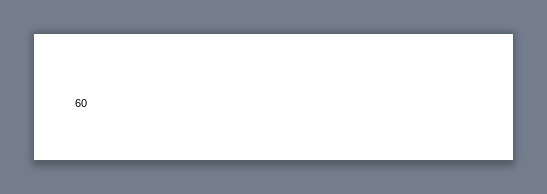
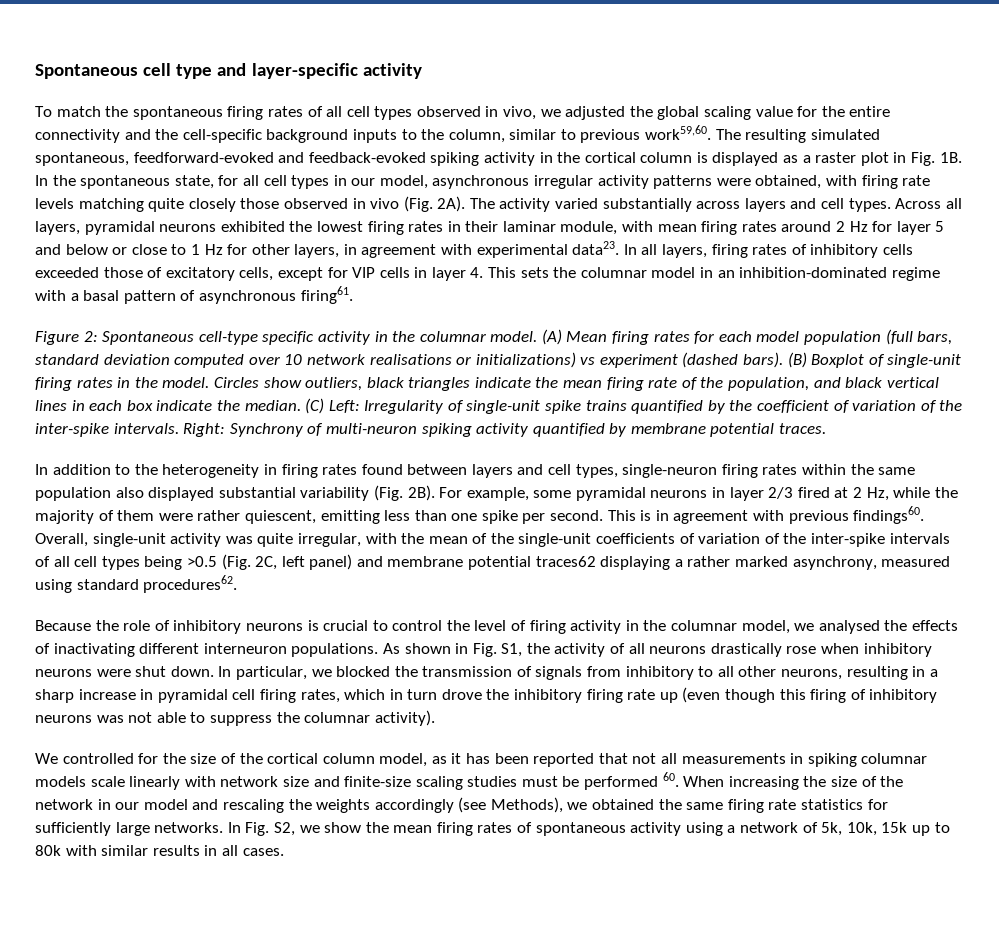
[75,99,87,107] 60 -> [35,63,422,79] [35,106,891,120] [35,125,880,143] [35,152,962,166] [35,175,931,189] [35,196,962,212] [35,221,945,235] [35,241,913,258] [35,267,940,281] [35,286,353,304] [35,329,953,345] [35,352,962,368] [35,377,939,391] [35,398,963,414] [35,423,827,437] [35,464,916,478] [35,485,958,501] [35,506,925,524] [35,533,950,547] [35,554,951,570] [35,575,238,593] [35,620,958,634] [35,643,932,657] [35,666,938,680] [35,687,938,703] [35,710,435,726] [35,753,928,767] [35,772,904,790] [35,797,888,813] [35,822,950,836] [35,845,284,856] Spontaneous cell type and layer-specific activity // To match the spontaneous firing rates of all cell types observed in vivo, we adjusted the global scaling value for the entire connectivity and the cell-specific background inputs to the column, similar to previous work59,60. The resulting simulated spontaneous, feedforward-evoked and feedback-evoked spiking activity in the cortical column is displayed as a raster plot in Fig. 1B. In the spontaneous state, for all cell types in our model, asynchronous irregular activity patterns were obtained, with firing rate levels matching quite closely those observed in vivo (Fig. 2A). The activity varied substantially across layers and cell types. Across all layers, pyramidal neurons exhibited the lowest firing rates in their laminar module, with mean firing rates around 2 Hz for layer 5 and below or close to 1 Hz for other layers, in agreement with experimental data23. In all layers, firing rates of inhibitory cells exceeded those of excitatory cells, except for VIP cells in layer 4. This sets the columnar model in an inhibition-dominated regime with a basal pattern of asynchronous firing61. // Figure 2: Spontaneous cell-type specific activity in the columnar model. (A) Mean firing rates for each model population (full bars, standard deviation computed over 10 network realisations or initializations) vs experiment (dashed bars). (B) Boxplot of single-unit firing rates in the model. Circles show outliers, black triangles indicate the mean firing rate of the population, and black vertical lines in each box indicate the median. (C) Left: Irregularity of single-unit spike trains quantified by the coefficient of variation of the inter-spike intervals. Right: Synchrony of multi-neuron spiking activity quantified by membrane potential traces. // In addition to the heterogeneity in firing rates found between layers and cell types, single-neuron firing rates within the same population also displayed substantial variability (Fig. 2B). For example, some pyramidal neurons in layer 2/3 fired at 2 Hz, while the majority of them were rather quiescent, emitting less than one spike per second. This is in agreement with previous findings60. Overall, single-unit activity was quite irregular, with the mean of the single-unit coefficients of variation of the inter-spike intervals of all cell types being >0.5 (Fig. 2C, left panel) and membrane potential traces62 displaying a rather marked asynchrony, measured using standard procedures62. // Because the role of inhibitory neurons is crucial to control the level of firing activity in the columnar model, we analysed the effects of inactivating different interneuron populations. As shown in Fig. S1, the activity of all neurons drastically rose when inhibitory neurons were shut down. In particular, we blocked the transmission of signals from inhibitory to all other neurons, resulting in a sharp increase in pyramidal cell firing rates, which in turn drove the inhibitory firing rate up (even though this firing of inhibitory neurons was not able to suppress the columnar activity). // We controlled for the size of the cortical column model, as it has been reported that not all measurements in spiking columnar models scale linearly with network size and finite-size scaling studies must be performed 60. When increasing the size of the network in our model and rescaling the weights accordingly (see Methods), we obtained the same firing rate statistics for sufficiently large networks. In Fig. S2, we show the mean firing rates of spontaneous activity using a network of 5k, 10k, 15k up to 80k with similar results in all cases.

